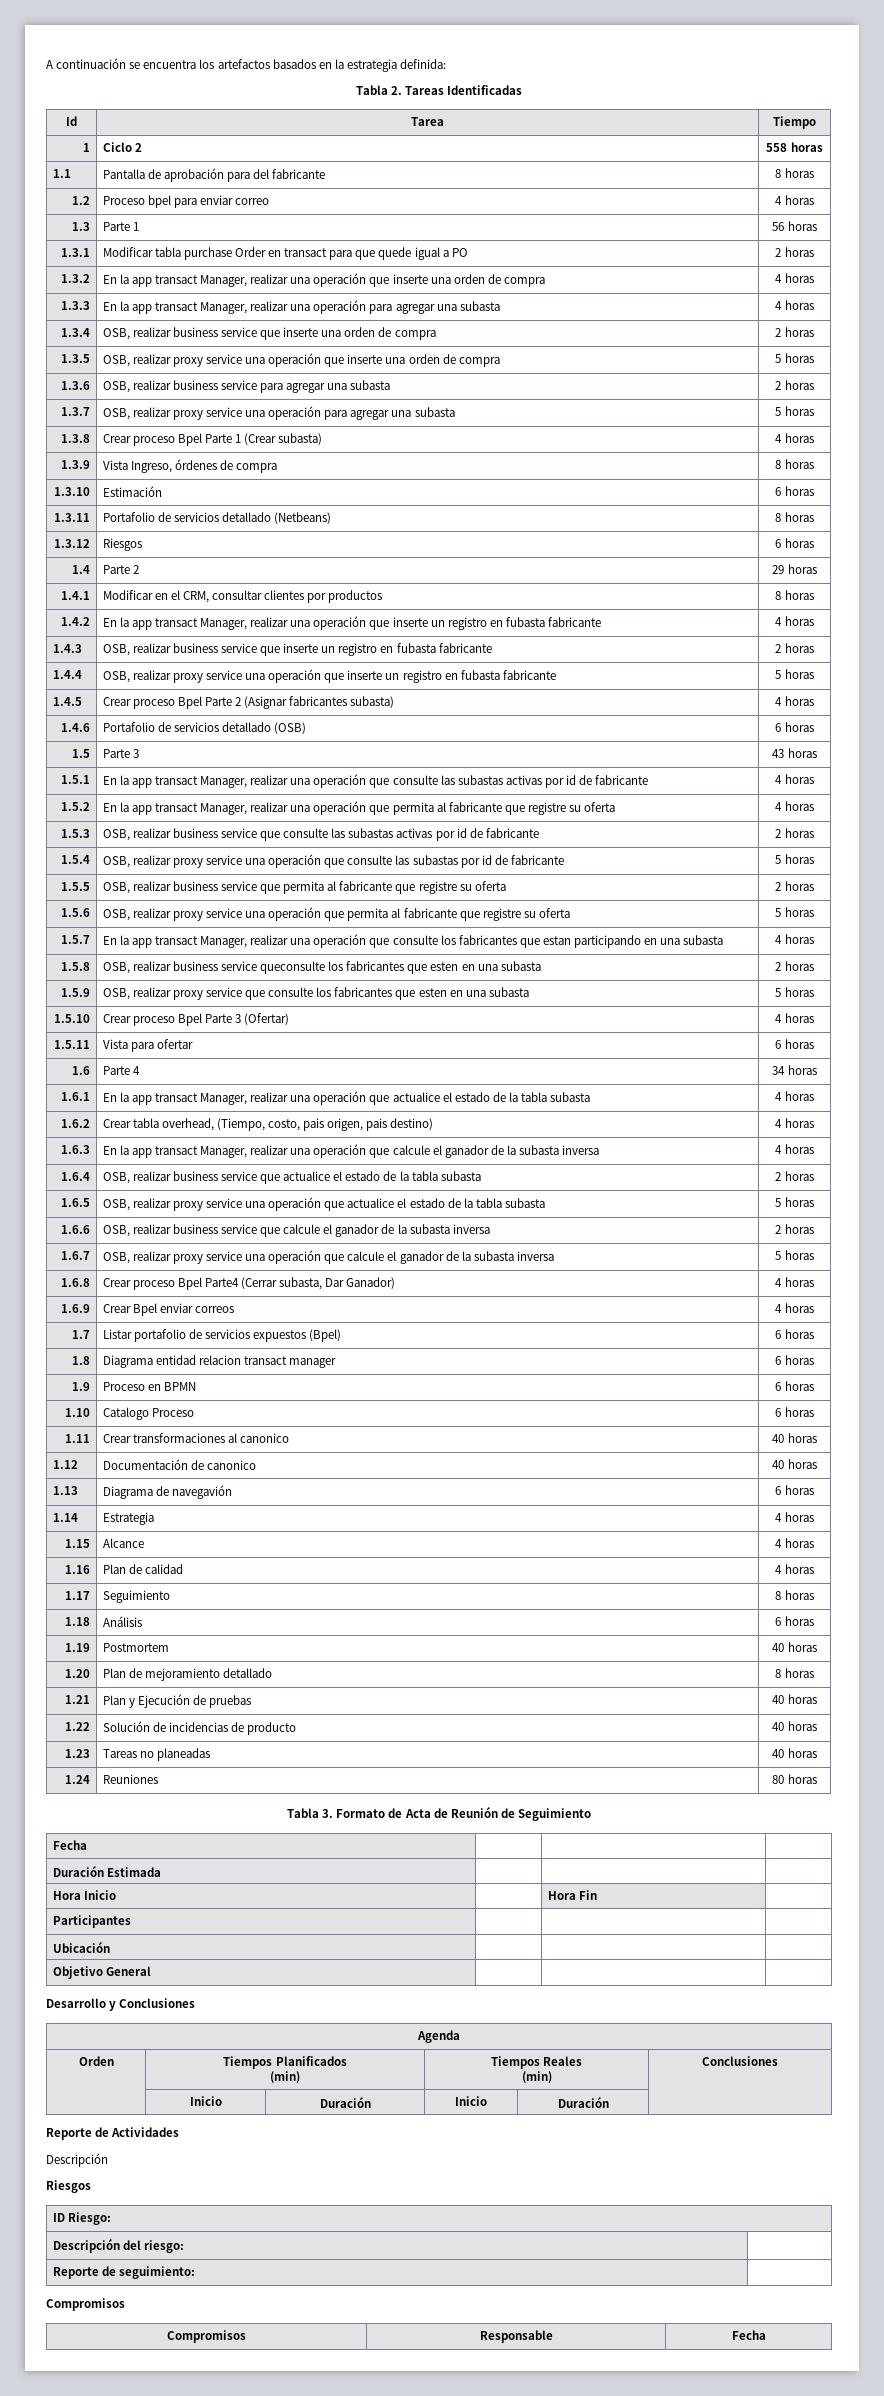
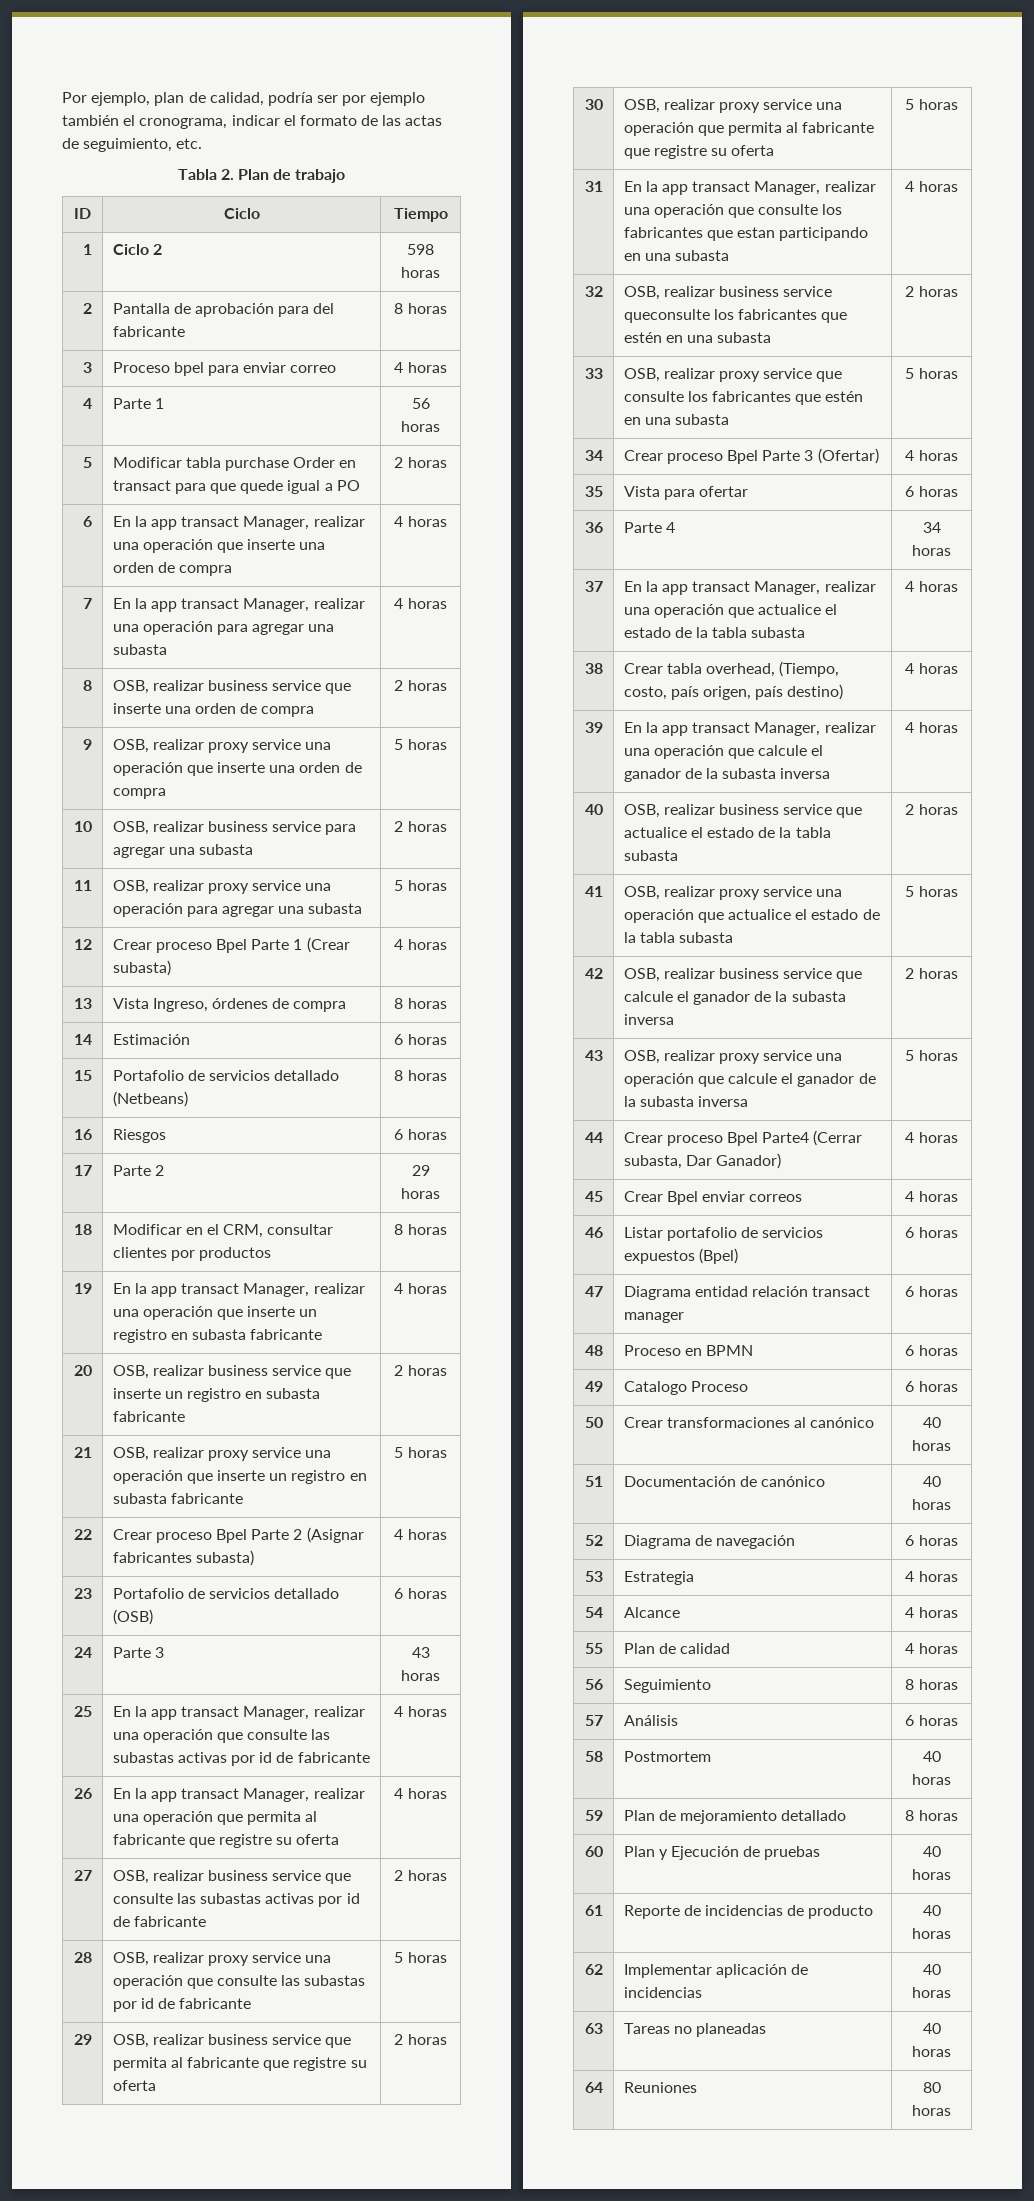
[46,58,447,72] [355,85,523,95] [66,116,77,126] [411,117,444,126] A continuación se encuentra los artefactos basados en la estrategia definida: // Tabla 2. Tareas Identificadas // Id | Tarea -> [62,92,426,106] [62,115,443,129] [62,138,203,152] [177,169,346,183] [74,208,91,219] [223,208,260,219] Por ejemplo, plan de calidad, podría ser por ejemplo también el cronograma, indicar el formato de las actas de seguimiento, etc. // Tabla 2. Plan de trabajo // ID | Ciclo
[766,142,823,152] [52,169,71,178] 558 horas // 1.1 -> [407,244,435,255] [401,267,441,278] [83,303,93,314] 598 horas // 2
[72,196,91,205] 1.2 -> [83,362,93,373] 3
[72,222,91,231] 1.3 -> [83,398,93,409] 4
[61,248,91,257] 1.3.1 -> [83,457,93,468] 5
[61,274,91,283] 1.3.2 -> [83,516,93,527] 6
[61,301,91,310] 1.3.3 -> [83,598,93,609] 7
[61,328,91,337] 1.3.4 -> [83,680,93,691] 8
[61,354,91,363] 1.3.5 -> [83,739,93,750] 9
[61,381,91,390] 1.3.6 -> [74,821,93,832] 10
[61,407,91,416] 1.3.7 -> [74,880,93,891] 11
[61,434,91,443] 1.3.8 -> [74,939,93,950] 12
[61,460,91,469] 1.3.9 -> [74,998,93,1009] 13
[54,487,91,496] 1.3.10 -> [74,1034,93,1045] 14
[54,513,91,522] 1.3.11 -> [74,1070,93,1081] 15
[54,539,91,548] 1.3.12 -> [74,1129,93,1140] 16
[72,565,91,574] 1.4 -> [74,1165,93,1176] 17
[61,591,91,600] 1.4.1 -> [74,1224,93,1235] 18
[61,617,91,626] 1.4.2 -> [74,1283,93,1294] 19
[505,617,602,627] [775,616,814,626] [52,644,82,653] fubasta fabricante | 4 horas // 1.4.3 -> [191,1329,323,1340] [394,1283,447,1294] [74,1365,93,1376] subasta fabricante | 4 horas // 20
[396,643,492,653] [775,643,814,653] [52,670,82,679] fubasta fabricante | 2 horas // 1.4.4 -> [266,1388,321,1399] [112,1411,185,1422] [394,1365,447,1376] [74,1447,93,1458] subasta fabricante | 2 horas // 21
[460,670,556,680] [775,669,814,679] [52,697,82,706] fubasta fabricante | 5 horas // 1.4.5 -> [112,1493,243,1504] [394,1447,447,1458] [74,1529,93,1540] subasta fabricante | 5 horas // 22
[61,723,91,732] 1.4.6 -> [74,1588,93,1599] 23
[72,749,91,758] 1.5 -> [74,1647,93,1658] 24
[61,775,91,784] 1.5.1 -> [74,1706,93,1717] 25
[61,802,91,811] 1.5.2 -> [74,1788,93,1799] 26
[61,829,91,838] 1.5.3 -> [74,1870,93,1881] 27
[61,855,91,864] 1.5.4 -> [74,1952,93,1963] 28
[61,882,91,891] 1.5.5 -> [74,2034,93,2045] 29
[61,908,91,917] 1.5.6 -> [585,99,604,110] 30
[61,935,91,944] 1.5.7 -> [585,181,604,192] 31
[61,962,91,971] 1.5.8 -> [585,286,604,297] 32
[430,962,459,971] esten -> [623,332,662,343] estén
[61,988,91,997] 1.5.9 -> [585,368,604,379] 33
[418,988,447,997] esten -> [825,391,864,402] estén
[54,1014,91,1023] 1.5.10 -> [585,450,604,461] 34
[54,1040,91,1049] 1.5.11 -> [585,486,604,497] 35
[72,1066,91,1075] 1.6 -> [585,522,604,533] 36
[61,1092,91,1101] 1.6.1 -> [585,581,604,592] 37
[61,1119,91,1128] 1.6.2 -> [585,663,604,674] 38
[303,1118,388,1131] pais origen, pais -> [670,686,784,700] país origen, país
[61,1145,91,1154] 1.6.3 -> [585,722,604,733] 39
[61,1172,91,1181] 1.6.4 -> [585,804,604,815] 40
[61,1198,91,1207] 1.6.5 -> [585,886,604,897] 41
[61,1225,91,1234] 1.6.6 -> [585,968,604,979] 42
[61,1251,91,1260] 1.6.7 -> [585,1050,604,1061] 43
[61,1278,91,1287] 1.6.8 -> [585,1132,604,1143] 44
[61,1304,91,1313] 1.6.9 -> [585,1191,604,1202] 45
[72,1330,91,1339] 1.7 -> [585,1227,604,1238] 46
[72,1356,91,1365] 1.8 -> [585,1286,604,1297] 47
[198,1355,241,1365] relacion -> [751,1286,808,1297] relación
[72,1382,91,1391] 1.9 -> [585,1345,604,1356] 48
[65,1408,91,1417] 1.10 -> [585,1381,604,1392] 49
[65,1434,91,1443] 1.11 -> [585,1417,604,1428] 50
[239,1433,289,1443] [772,1433,817,1443] [52,1460,78,1469] canonico | 40 horas // 1.12 -> [810,1417,875,1428] [922,1417,941,1428] [912,1440,951,1451] [585,1476,604,1487] canónico | 40 horas // 51
[206,1460,256,1470] [772,1459,817,1469] [52,1486,78,1495] canonico | 40 horas // 1.13 -> [760,1476,825,1487] [922,1476,941,1487] [912,1499,951,1510] [585,1535,604,1546] canónico | 40 horas // 52
[171,1485,232,1499] [775,1485,814,1495] [52,1513,78,1522] navegavión | 6 horas // 1.14 -> [715,1535,795,1549] [905,1535,958,1546] [585,1571,604,1582] navegación | 6 horas // 53
[65,1539,91,1548] 1.15 -> [585,1607,604,1618] 54
[65,1565,91,1574] 1.16 -> [585,1643,604,1654] 55
[65,1591,91,1600] 1.17 -> [585,1679,604,1690] 56
[65,1617,91,1626] 1.18 -> [585,1715,604,1726] 57
[65,1643,91,1652] 1.19 -> [585,1751,604,1762] 58
[65,1669,91,1678] 1.20 -> [585,1810,604,1821] 59
[65,1695,91,1704] 1.21 -> [585,1846,604,1857] 60
[65,1722,91,1731] [102,1721,150,1732] 1.22 | Solución -> [585,1905,604,1916] [623,1905,680,1919] 61 | Reporte
[65,1749,91,1758] 1.23 -> [585,1964,604,1975] [623,1964,808,1978] [623,1987,702,1998] [922,1964,941,1975] [912,1987,951,1998] [585,2023,604,2034] 62 | Implementar aplicación de incidencias | 40 horas // 63
[65,1775,91,1784] 1.24 -> [585,2082,604,2093] 64
[287,1806,591,1821] [52,1840,87,1850] [52,1865,161,1877] [52,1890,116,1900] [547,1890,597,1900] [52,1915,131,1928] [52,1941,110,1953] [52,1966,151,1979] [46,1998,196,2011] [417,2030,460,2043] [78,2056,114,2066] [223,2056,347,2069] [270,2071,300,2083] [490,2056,583,2069] [521,2071,552,2083] [702,2056,778,2066] [189,2096,222,2106] [319,2096,371,2108] [455,2096,487,2106] [557,2096,609,2108] [46,2127,180,2140] [46,2153,108,2167] [46,2180,91,2193] [52,2212,111,2225] [52,2238,184,2253] [52,2266,195,2279] [46,2298,125,2311] [167,2330,246,2343] [479,2330,553,2343] [731,2330,766,2340] // Tabla 3. Formato de Acta de Reunión de Seguimiento // Fecha | | | // Duración Estimada | | | // Hora Inicio | | Hora Fin | // Participantes | | | // Ubicación | | | // Objetivo General | | | // Desarrollo y Conclusiones // Agenda // Orden | Tiempos Planificados // (min) | Tiempos Reales // (min) | Conclusiones // | Inicio | Duración | Inicio | Duración | // Reporte de Actividades // Descripción // Riesgos // ID Riesgo: // Descripción del riesgo: | // Reporte de seguimiento: | // Compromisos // Compromisos | Responsable | Fecha -> (951, 2110) none

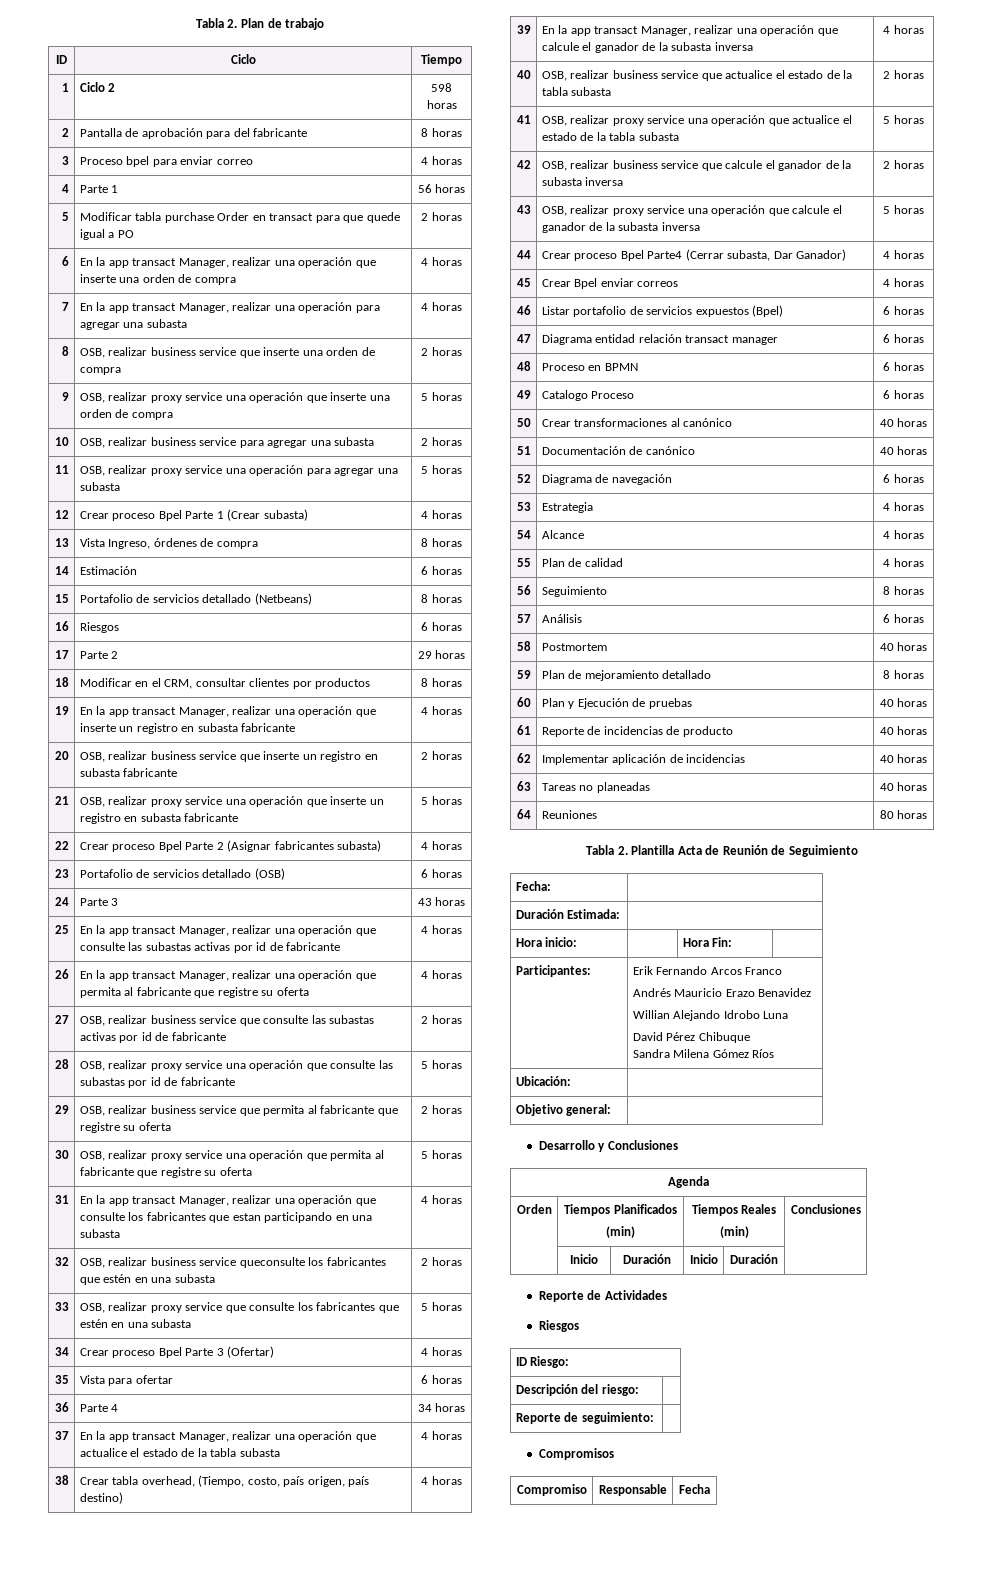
[62,92,426,106] [62,115,443,129] [62,138,203,152] Por ejemplo, plan de calidad, podría ser por ejemplo también el cronograma, indicar el formato de las actas de seguimiento, etc. // -> (195, 23) none
(951, 2110) none -> [586,845,858,857] [515,881,551,891] [515,909,621,919] [515,937,578,947] [682,937,733,947] [515,965,591,977] [632,966,783,975] [632,988,812,997] [632,1010,789,1021] [632,1032,750,1043] [632,1049,775,1058] [515,1076,571,1086] [515,1104,612,1116] [538,1140,678,1152] [668,1176,709,1188] [516,1204,552,1214] [564,1204,677,1216] [606,1226,635,1238] [691,1204,777,1216] [719,1226,749,1238] [790,1204,861,1214] [570,1254,598,1264] [623,1254,671,1264] [689,1254,718,1264] [730,1254,778,1264] [538,1290,667,1302] [538,1320,579,1332] [515,1356,570,1368] [515,1384,639,1396] [515,1412,654,1424] [538,1448,614,1460] [516,1484,587,1496] [598,1484,667,1496] [679,1484,710,1494] // Tabla 2. Plantilla Acta de Reunión de Seguimiento // Fecha: | // Duración Estimada: | // Hora inicio: | | Hora Fin: | // Participantes: | Erik Fernando Arcos Franco // Andrés Mauricio Erazo Benavidez // Willian Alejando Idrobo Luna // David Pérez Chibuque // Sandra Milena Gómez Ríos // Ubicación: | // Objetivo general: | // Desarrollo y Conclusiones // Agenda // Orden | Tiempos Planificados // (min) | Tiempos Reales // (min) | Conclusiones // | Inicio | Duración | Inicio | Duración | // Reporte de Actividades // Riesgos // ID Riesgo: // Descripción del riesgo: | // Reporte de seguimiento: | // Compromisos // Compromiso | Responsable | Fecha

